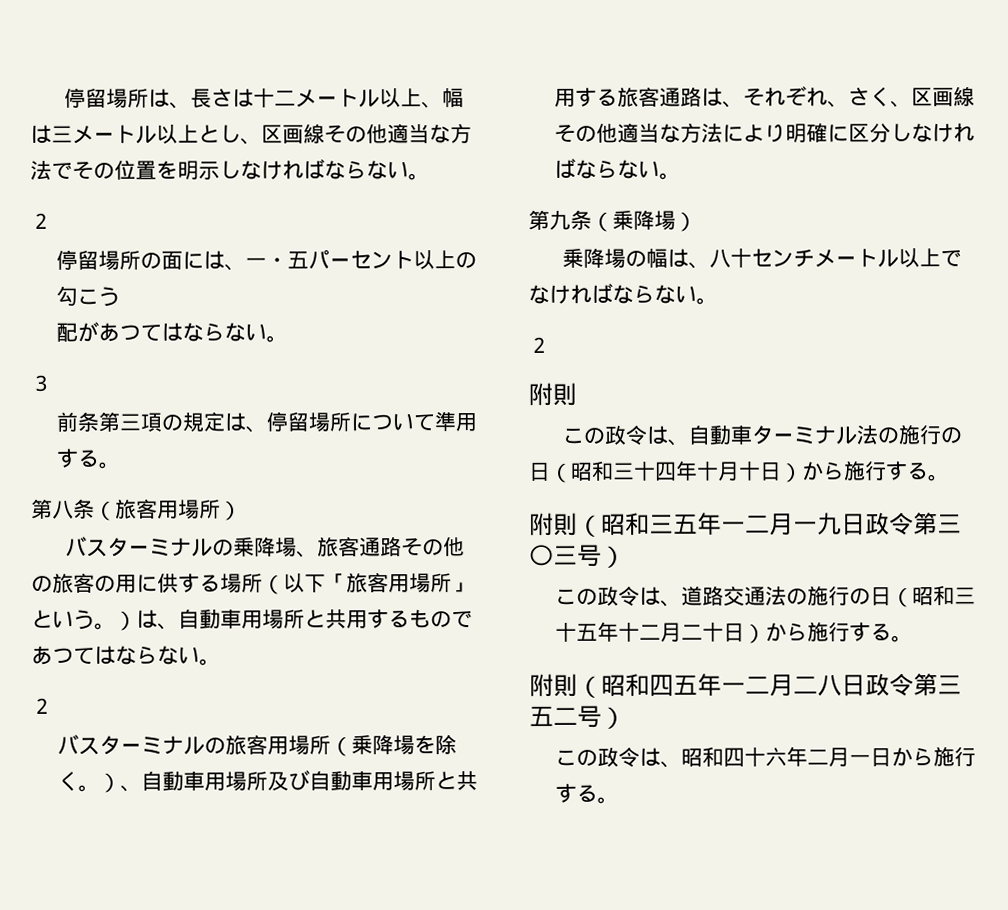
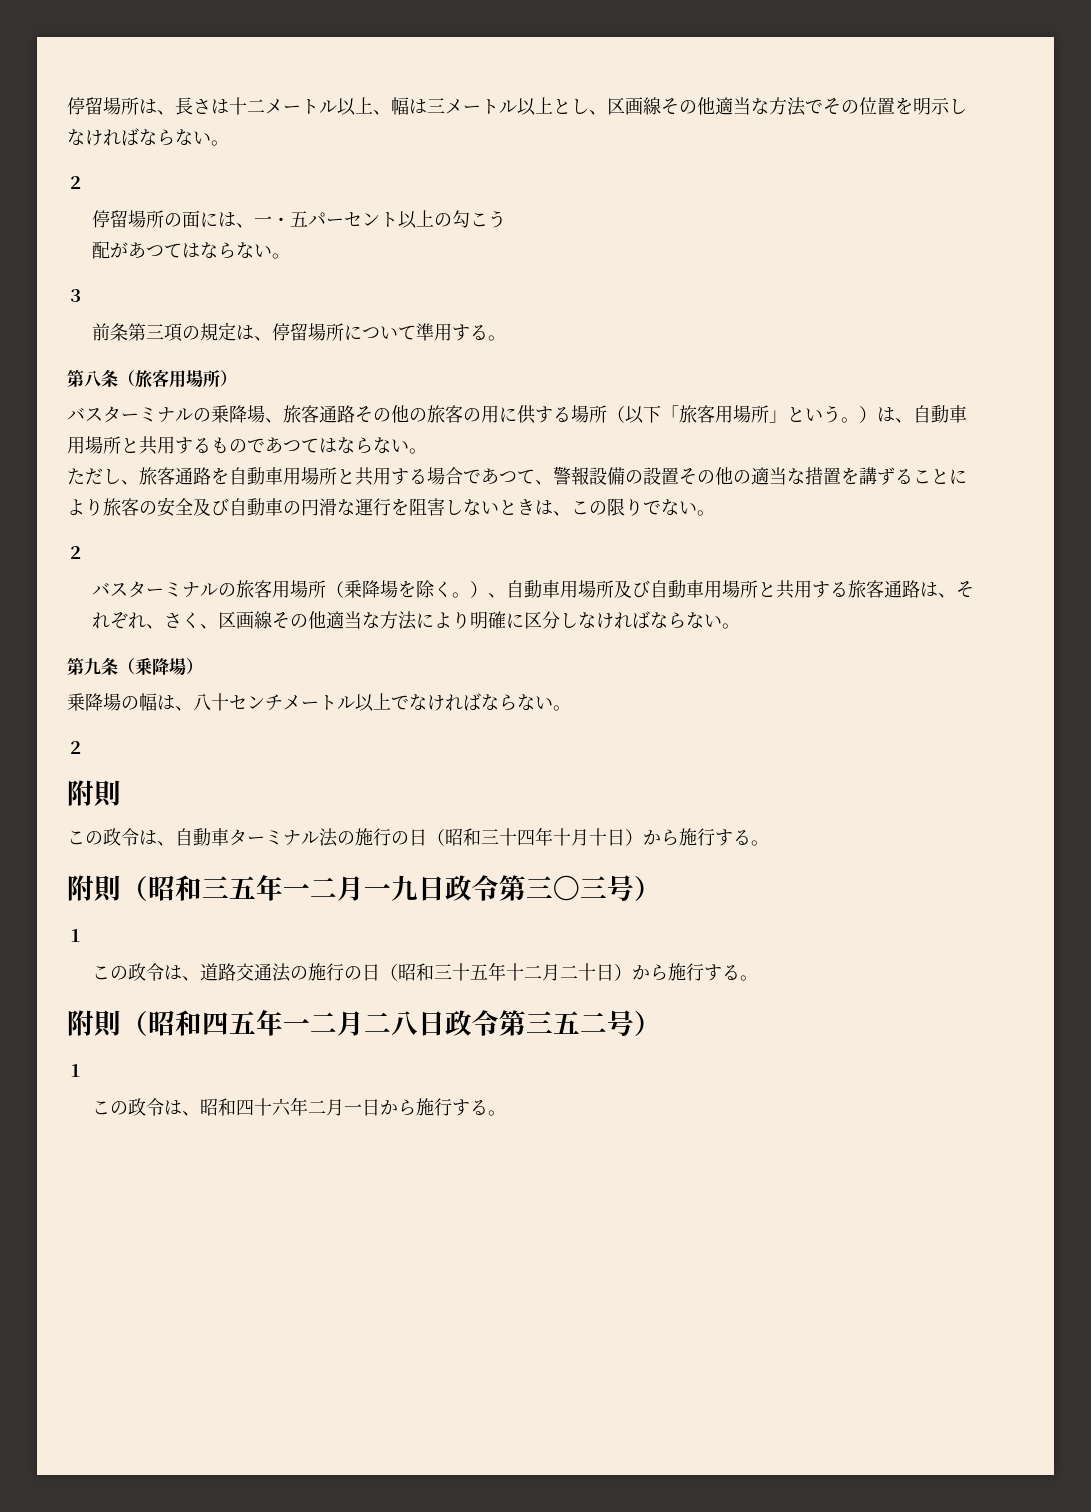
(221, 662) none -> [67,466,967,486] [67,497,715,517] // ただし、旅客通路を自動車用場所と共用する場合であつて、警報設備の設置その他の適当な措置を講ずることにより旅客の安全及び自動車の円滑な運行を阻害しないときは、この限りでない。
(626, 556) none -> [67,929,84,942] // １
(626, 717) none -> [67,1064,84,1077] // １

